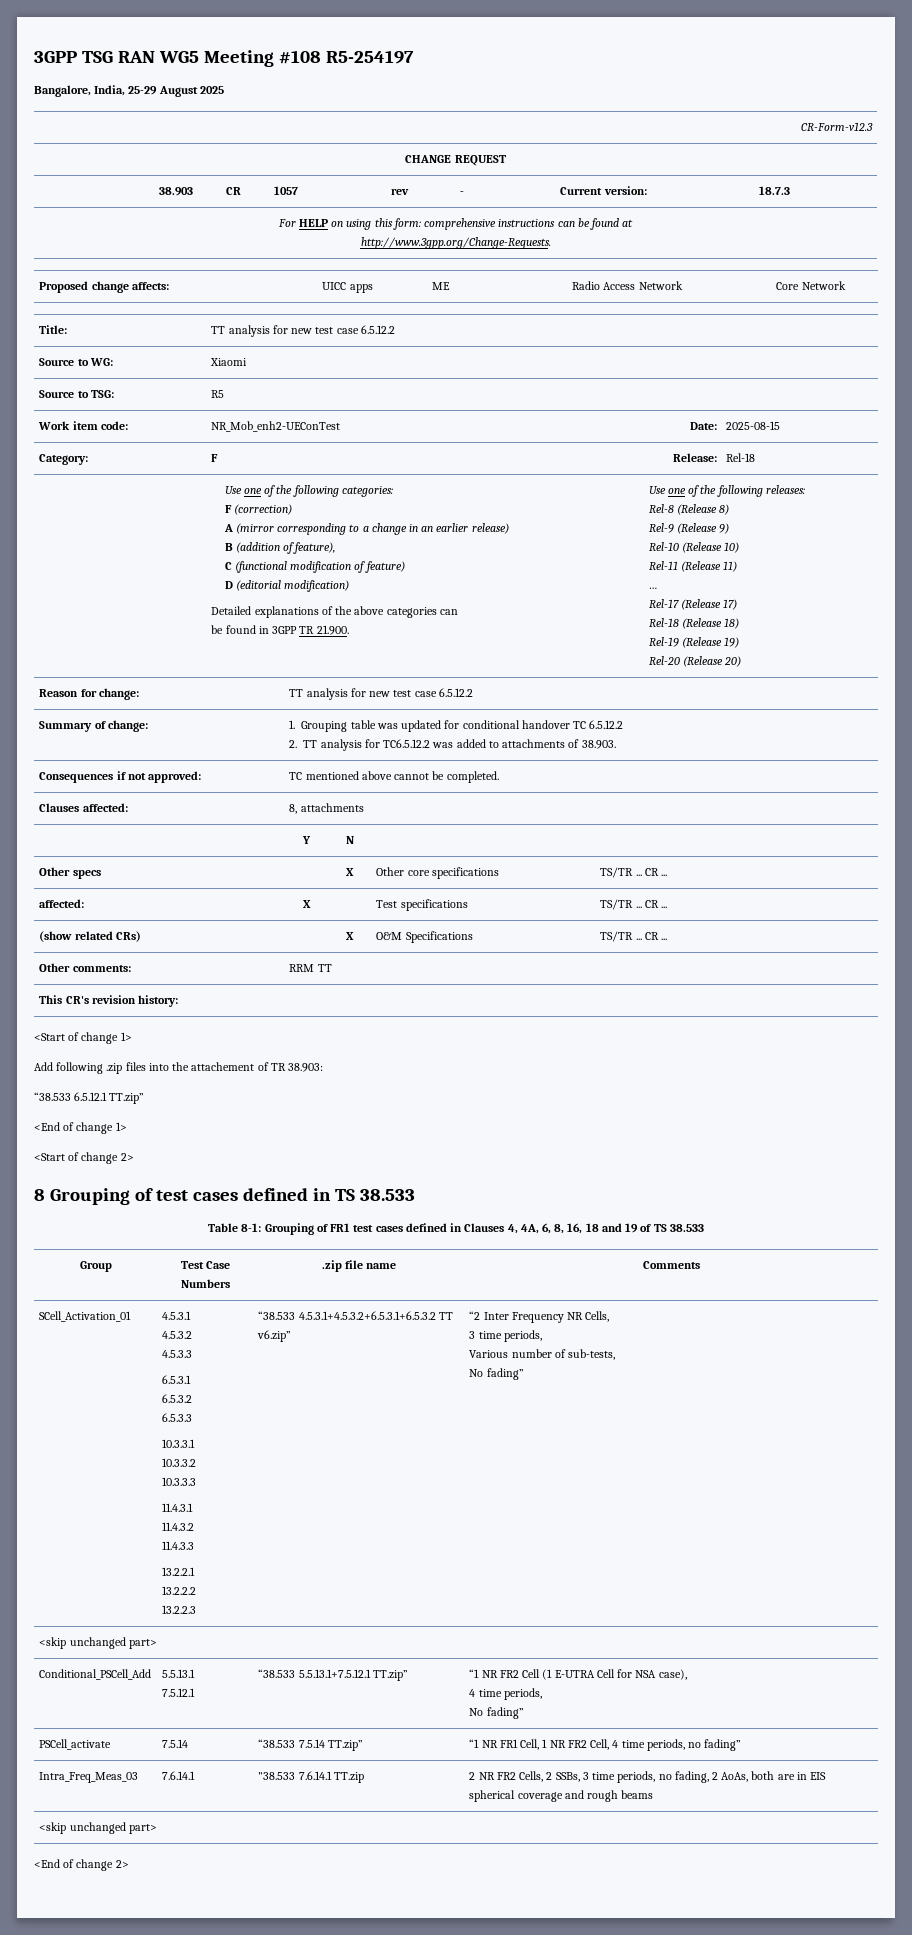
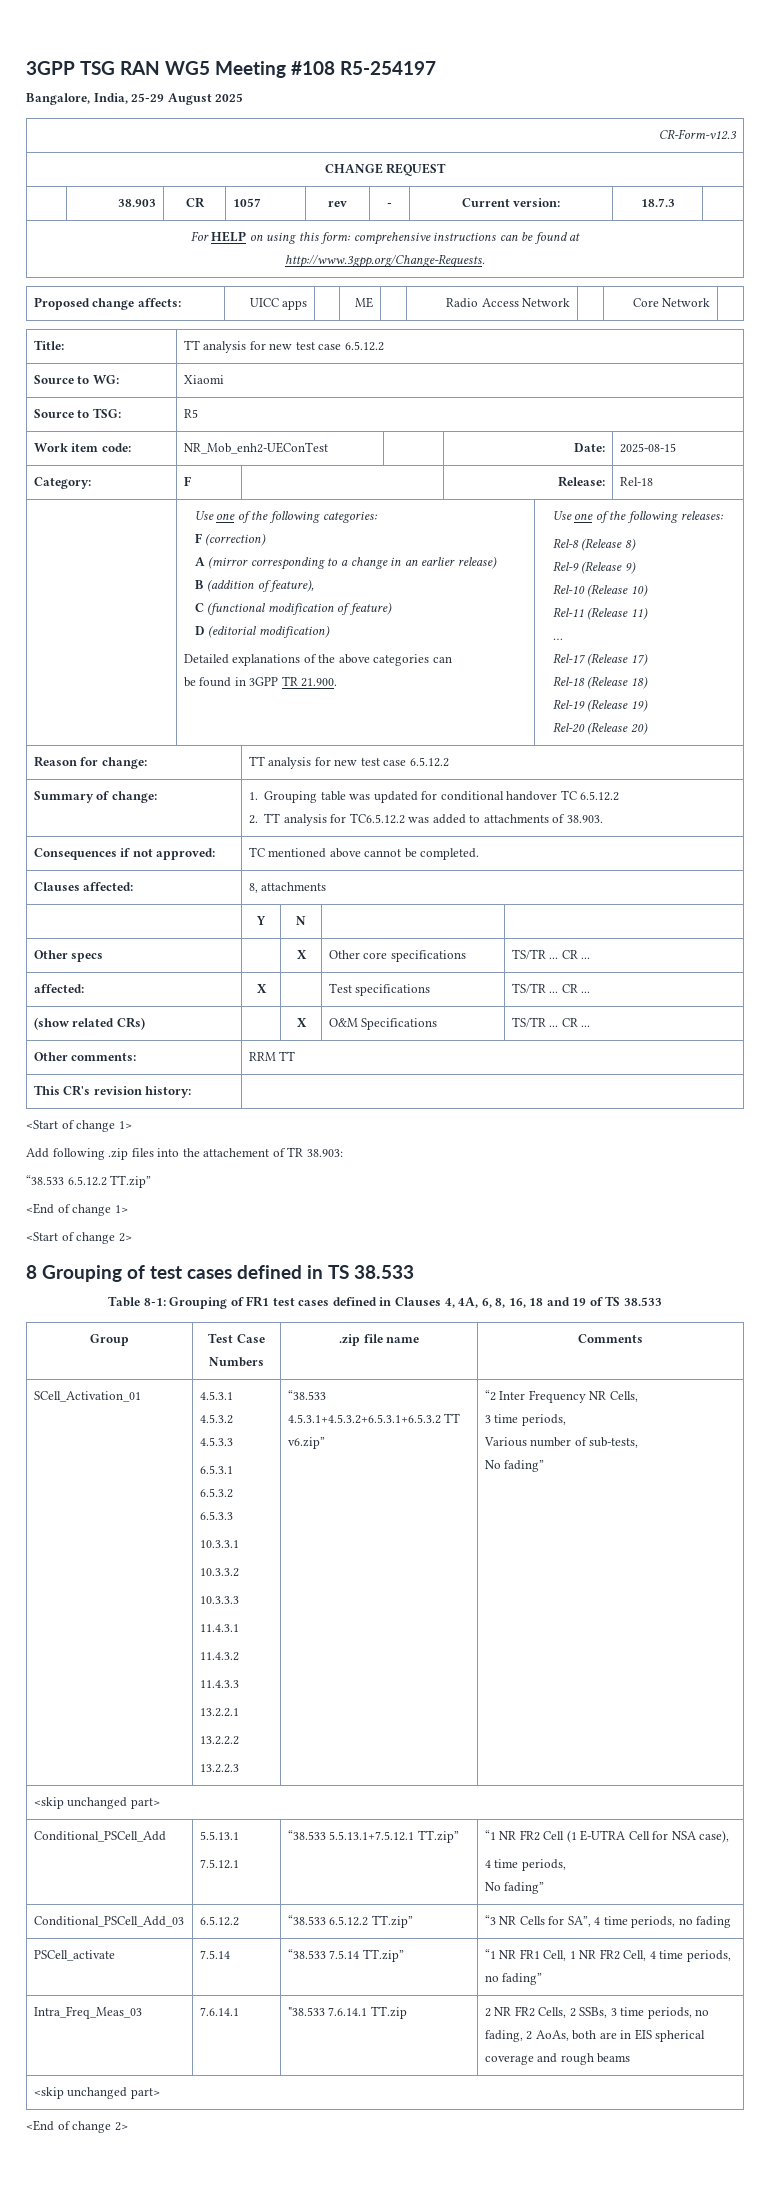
[74,1092,108,1101] 6.5.12.1 -> [67,1176,107,1186] 6.5.12.2
(524, 1713) none -> [33,1916,184,1927] [199,1916,239,1926] [287,1915,413,1928] [484,1915,732,1928] // Conditional_PSCell_Add_03 | 6.5.12.2 | “38.533 6.5.12.2 TT.zip” | “3 NR Cells for SA”, 4 time periods, no fading

